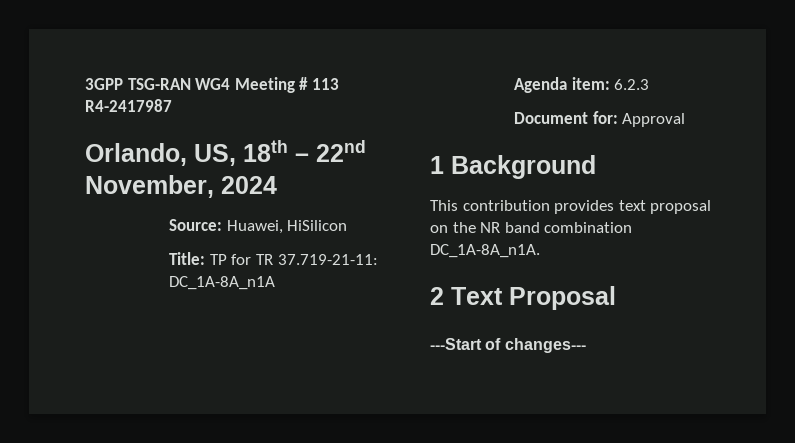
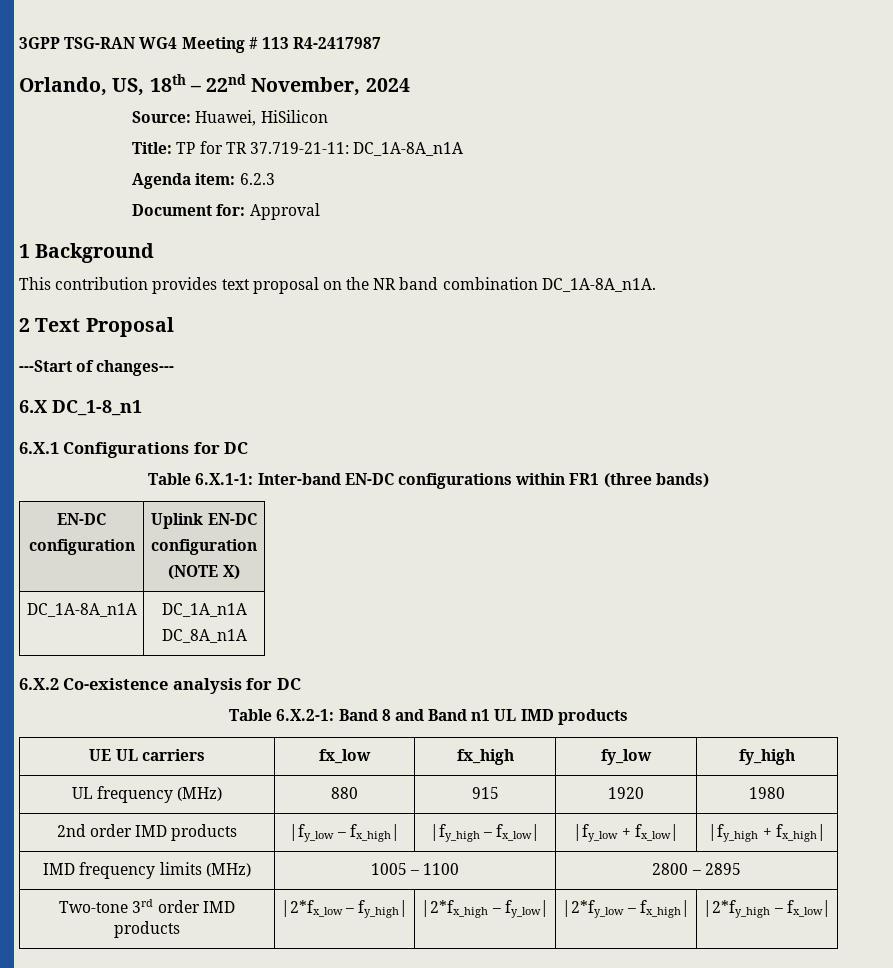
(586, 345) none -> [19,400,142,416] [19,442,249,458] [148,473,709,489] [57,513,106,525] [28,539,135,555] [151,513,257,529] [151,539,257,555] [168,565,240,580] [26,603,137,617] [161,603,247,617] [161,629,247,643] [19,678,301,694] [229,709,628,725] [89,749,205,761] [318,749,371,764] [456,749,514,765] [601,749,652,765] [739,749,795,765] [71,786,223,803] [330,787,358,799] [471,787,499,799] [608,787,644,799] [749,787,785,799] [56,824,238,841] [289,824,400,842] [429,824,541,842] [573,824,679,842] [708,824,826,842] [43,862,251,879] [370,863,460,875] [652,863,741,875] [59,899,235,913] [114,921,180,938] [280,900,409,918] [421,900,549,918] [562,900,690,918] [703,900,831,918] // 6.X DC_1-8_n1 // 6.X.1 Configurations for DC // Table 6.X.1-1: Inter-band EN-DC configurations within FR1 (three bands) // EN-DC // configuration | Uplink EN-DC // configuration // (NOTE X) // DC_1A-8A_n1A | DC_1A_n1A // DC_8A_n1A // 6.X.2 Co-existence analysis for DC // Table 6.X.2-1: Band 8 and Band n1 UL IMD products // UE UL carriers | fx_low | fx_high | fy_low | fy_high // UL frequency (MHz) | 880 | 915 | 1920 | 1980 // 2nd order IMD products | |fy_low – fx_high| | |fy_high – fx_low| | |fy_low + fx_low| | |fy_high + fx_high| // IMD frequency limits (MHz) | 1005 – 1100 | 2800 – 2895 // Two-tone 3rd order IMD products | |2*fx_low – fy_high| | |2*fx_high – fy_low| | |2*fy_low – fx_high| | |2*fy_high – fx_low|

